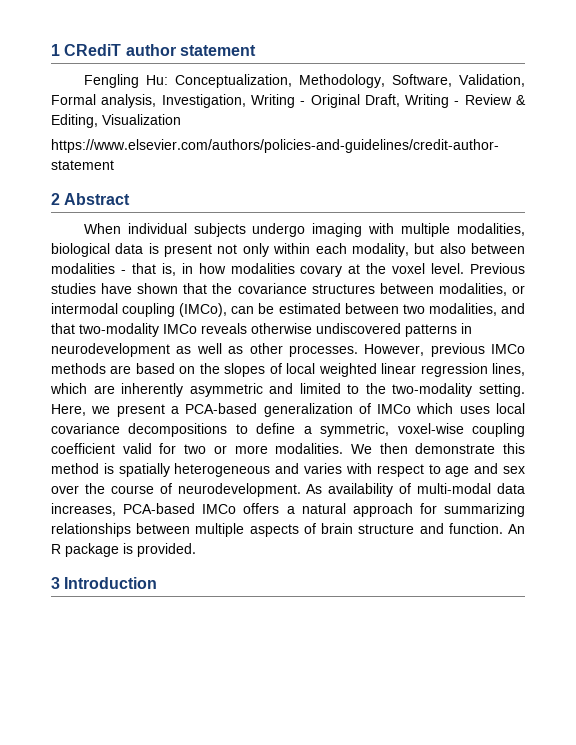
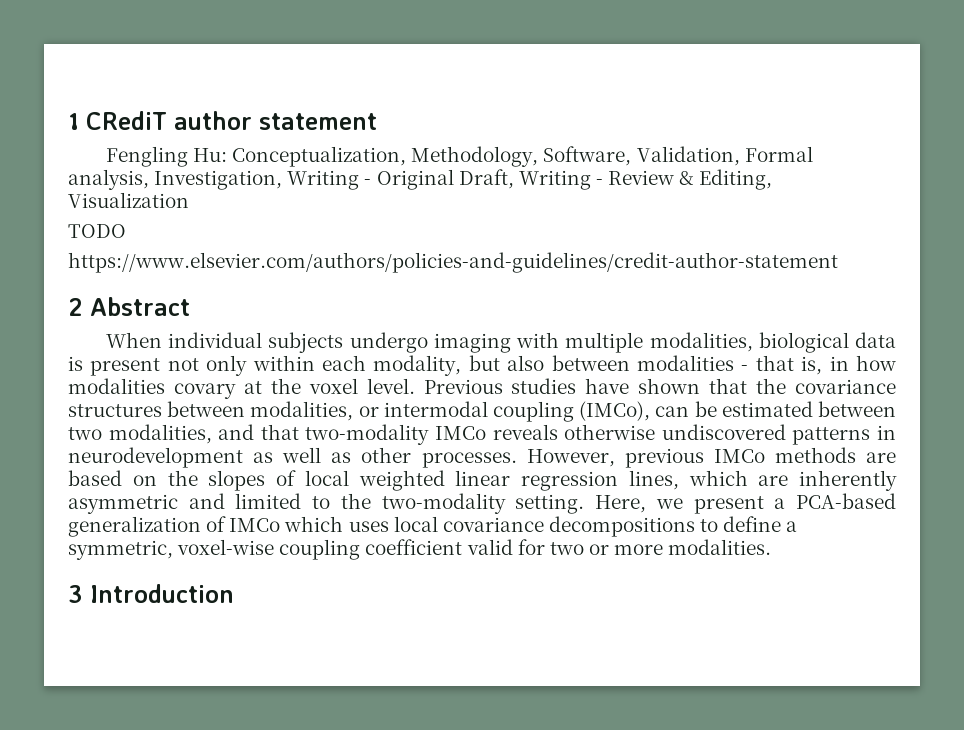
(181, 119) none -> [68,224,126,238] // TODO
[350,443,525,454] [51,463,525,477] [51,483,526,497] [51,503,525,517] [51,523,525,537] [51,543,196,557] We then demonstrate this method is spatially heterogeneous and varies with respect to age and sex over the course of neurodevelopment. As availability of multi-modal data increases, PCA-based IMCo offers a natural approach for summarizing relationships between multiple aspects of brain structure and function. An R package is provided. -> (772, 547) none

